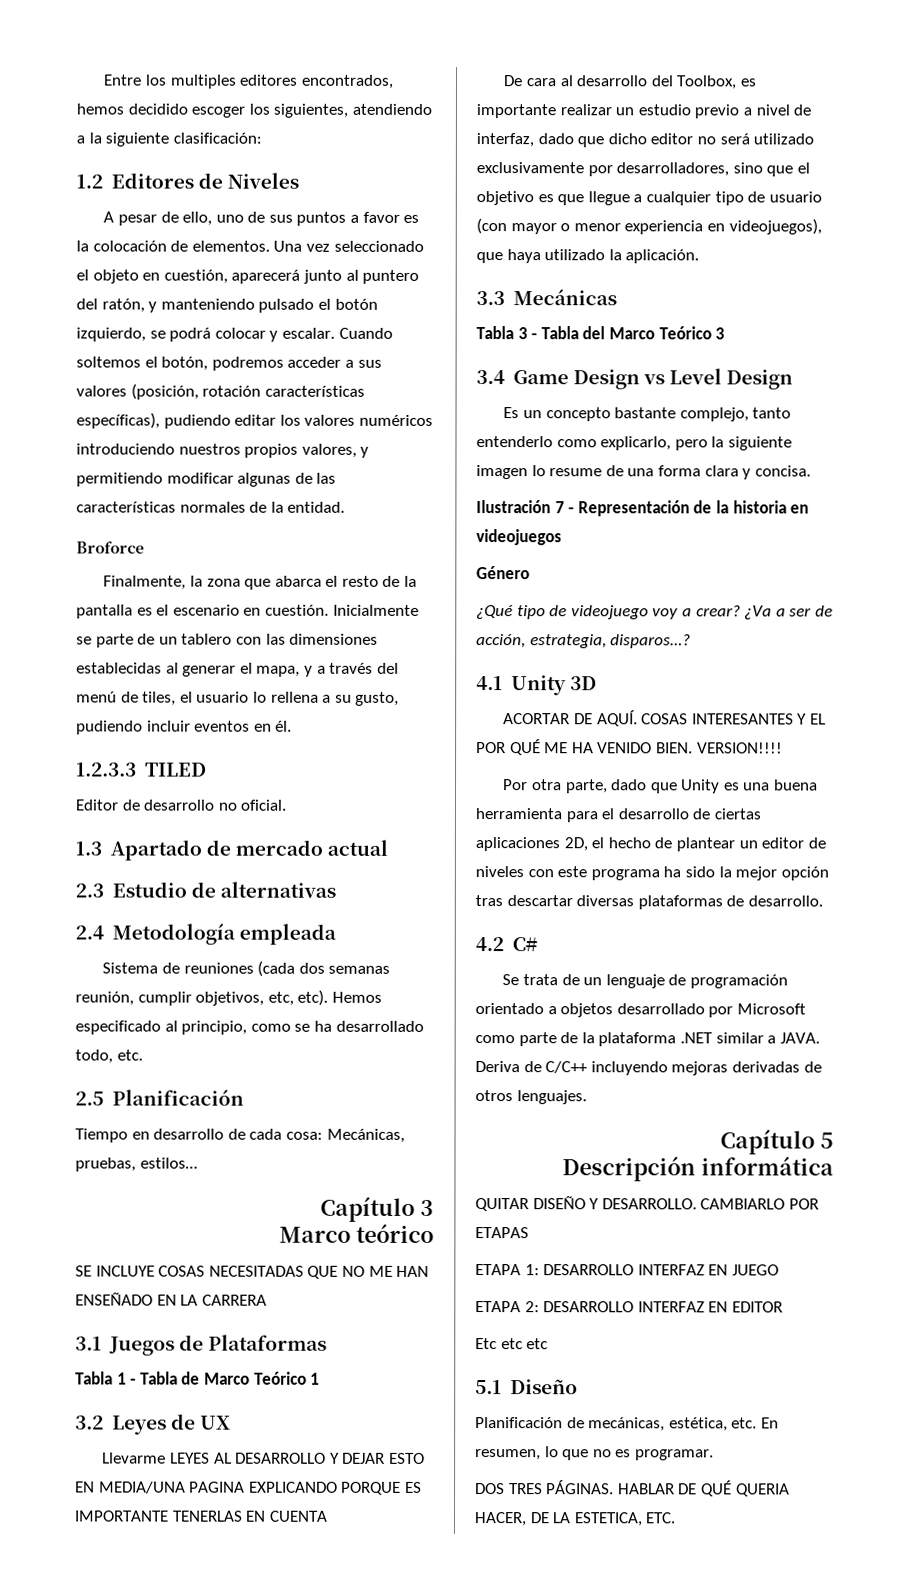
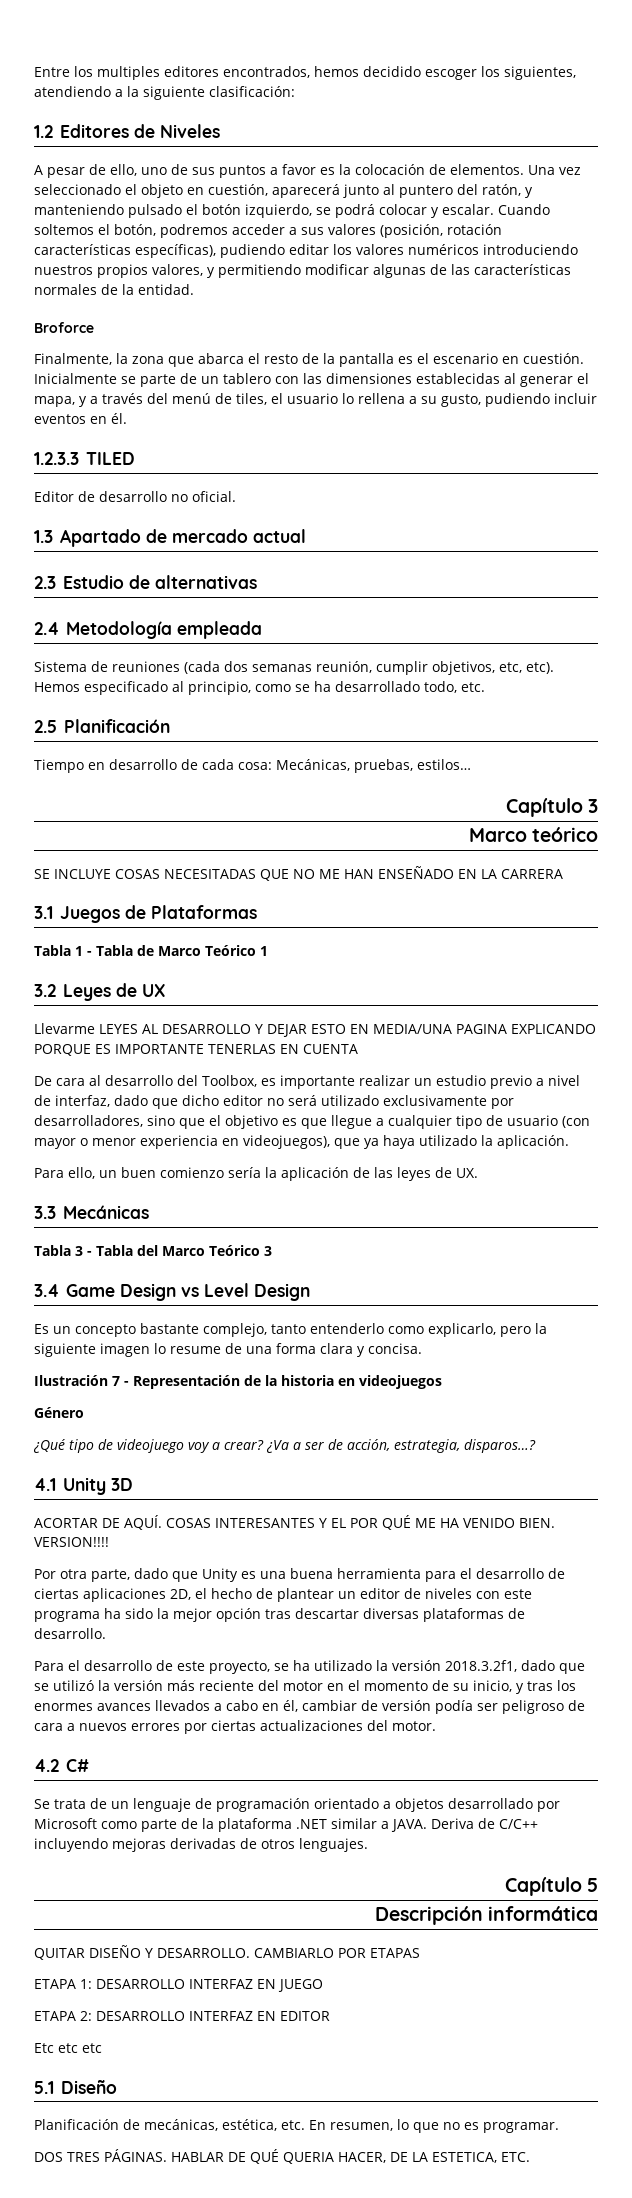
(503, 258) none -> [364,1138,379,1149] ya
(700, 256) none -> [34,1167,478,1181] // Para ello, un buen comienzo sería la aplicación de las leyes de UX.
(823, 901) none -> [34,1660,585,1674] [34,1680,576,1694] [34,1700,585,1714] [34,1720,436,1734] // Para el desarrollo de este proyecto, se ha utilizado la versión 2018.3.2f1, dado que se utilizó la versión más reciente del motor en el momento de su inicio, y tras los enormes avances llevados a cabo en él, cambiar de versión podía ser peligroso de cara a nuevos errores por ciertas actualizaciones del motor.

